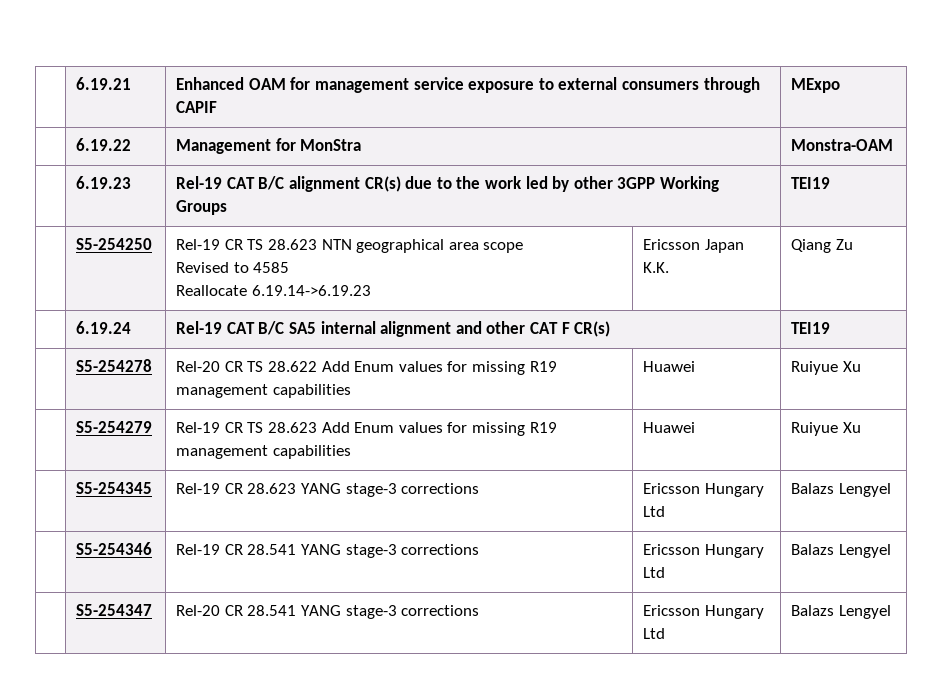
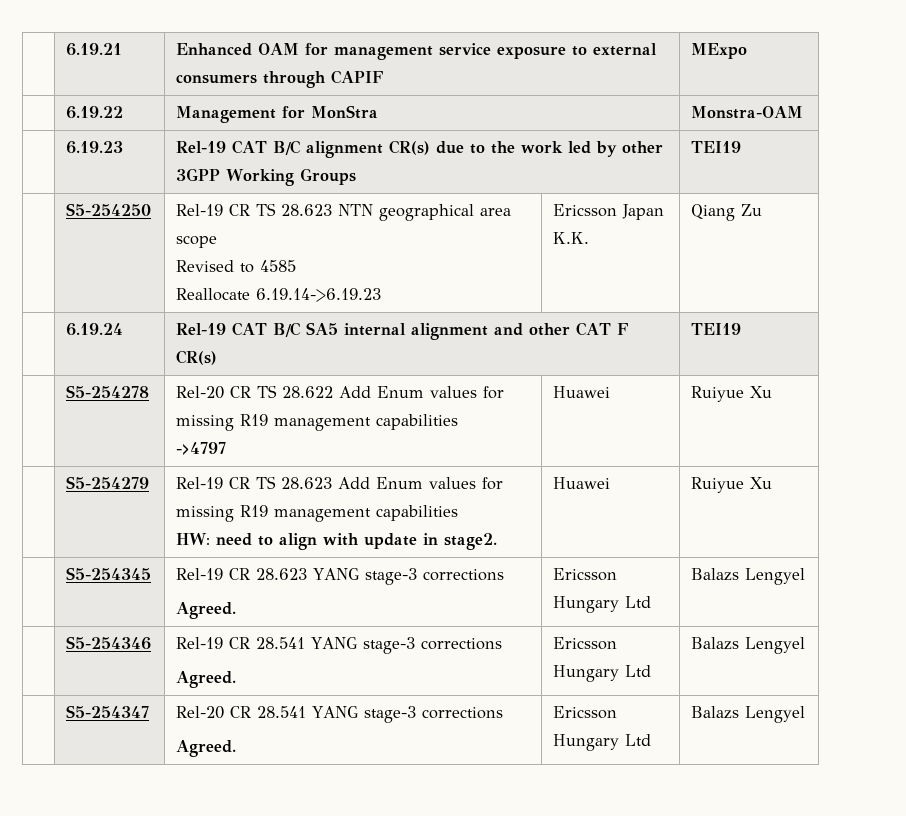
(351, 391) none -> [176,442,227,455] // ->4797
(351, 452) none -> [176,533,498,550] // HW: need to align with update in stage2.
(480, 488) none -> [176,602,237,619] // Agreed.
(480, 549) none -> [176,671,237,688] // Agreed.
(480, 610) none -> [176,740,237,757] // Agreed.

